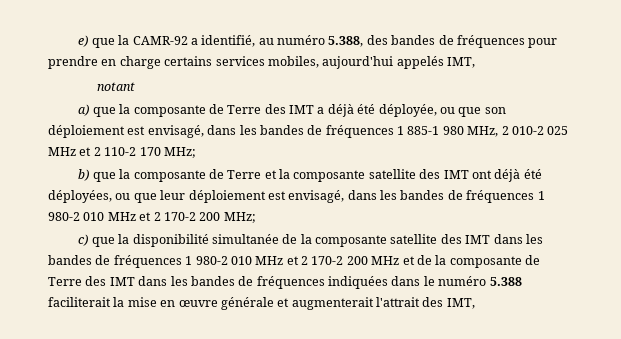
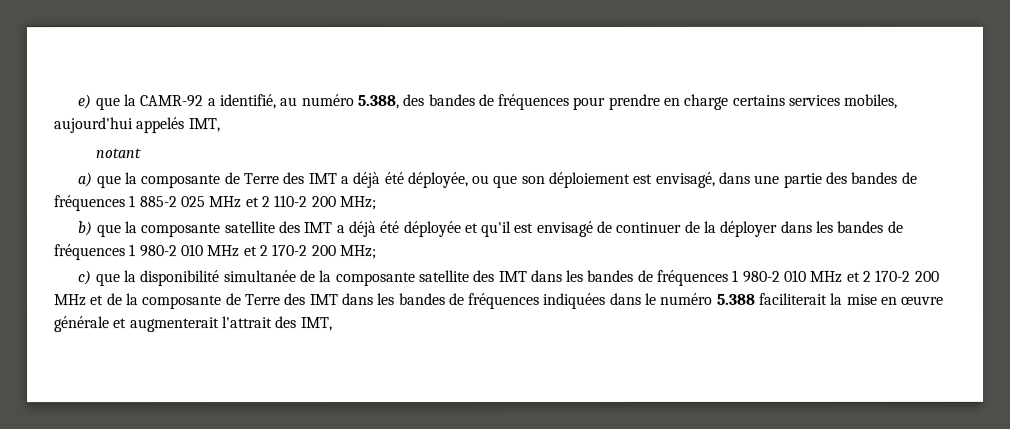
[239,125,544,138] les bandes de fréquences 1 885-1 980 MHz, 2 010-2 -> [753,171,917,188] [53,195,177,212] une partie des bandes de fréquences 1 885-2
[139,147,161,156] 170 -> [310,196,336,208] 200
[208,169,542,182] [48,190,345,203] de Terre et la composante satellite des IMT ont déjà été déployées, ou que leur déploiement est envisagé, -> [224,220,779,238] satellite des IMT a déjà été déployée et qu'il est envisagé de continuer de la déployer

